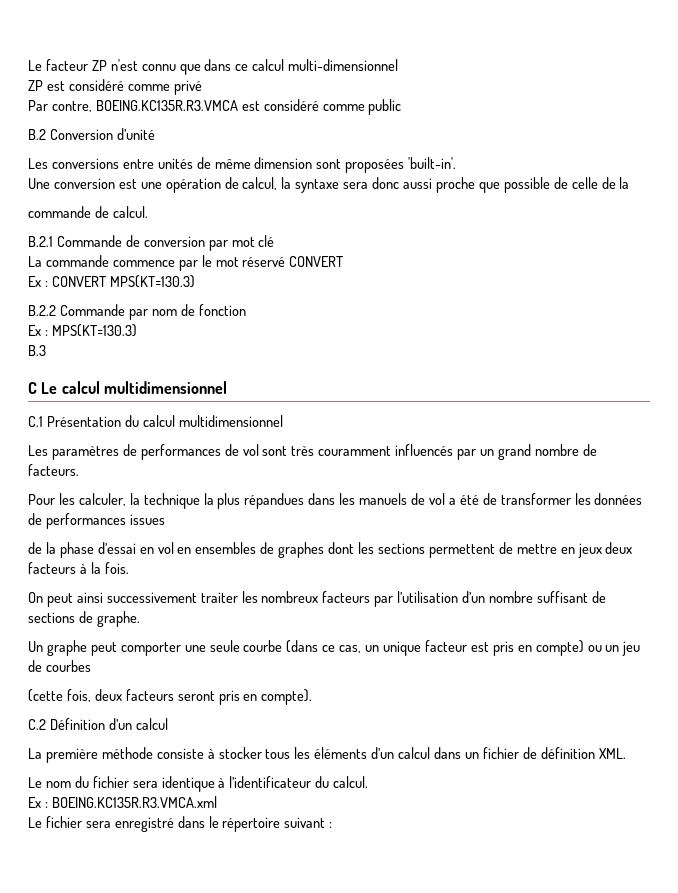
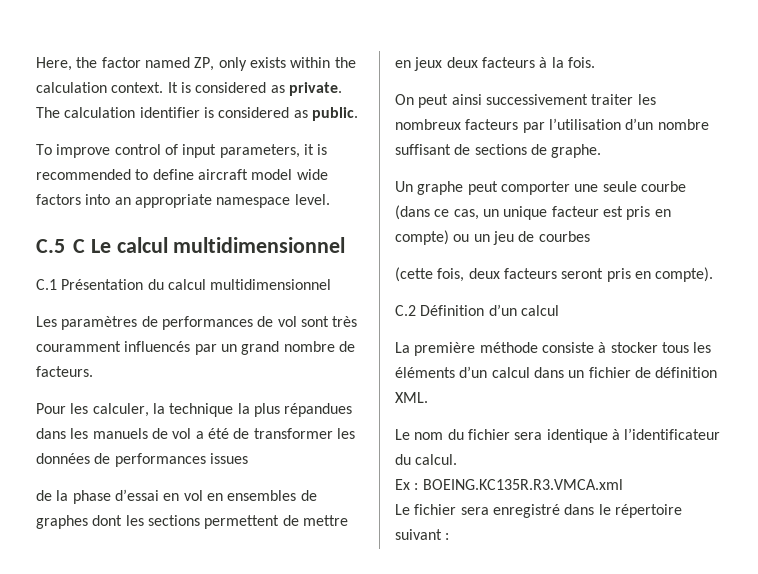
[28,59,399,75] [28,79,202,95] [28,99,402,115] [28,128,155,140] [28,157,457,173] [28,177,630,193] [28,206,148,218] [28,235,275,251] [28,255,344,271] [28,275,195,288] [28,304,246,320] [28,324,137,337] [28,345,46,356] Le facteur ZP n'est connu que dans ce calcul multi-dimensionnel // ZP est considéré comme privé // Par contre, BOEING.KC135R.R3.VMCA est considéré comme public // B.2 Conversion d’unité // Les conversions entre unités de même dimension sont proposées 'built-in'. // Une conversion est une opération de calcul, la syntaxe sera donc aussi proche que possible de celle de la // commande de calcul. // B.2.1 Commande de conversion par mot clé // La commande commence par le mot réservé CONVERT // Ex : CONVERT MPS(KT=130.3) // B.2.2 Commande par nom de fonction // Ex : MPS(KT=130.3) // B.3 // -> [36,57,356,71] [36,82,342,96] [36,107,358,121] [36,144,328,158] [36,169,328,180] [36,194,330,208] [36,239,65,253] Here, the factor named ZP, only exists within the calculation context. It is considered as private. The calculation identifier is considered as public. // To improve control of input parameters, it is recommended to define aircraft model wide factors into an appropriate namespace level. // C.5

